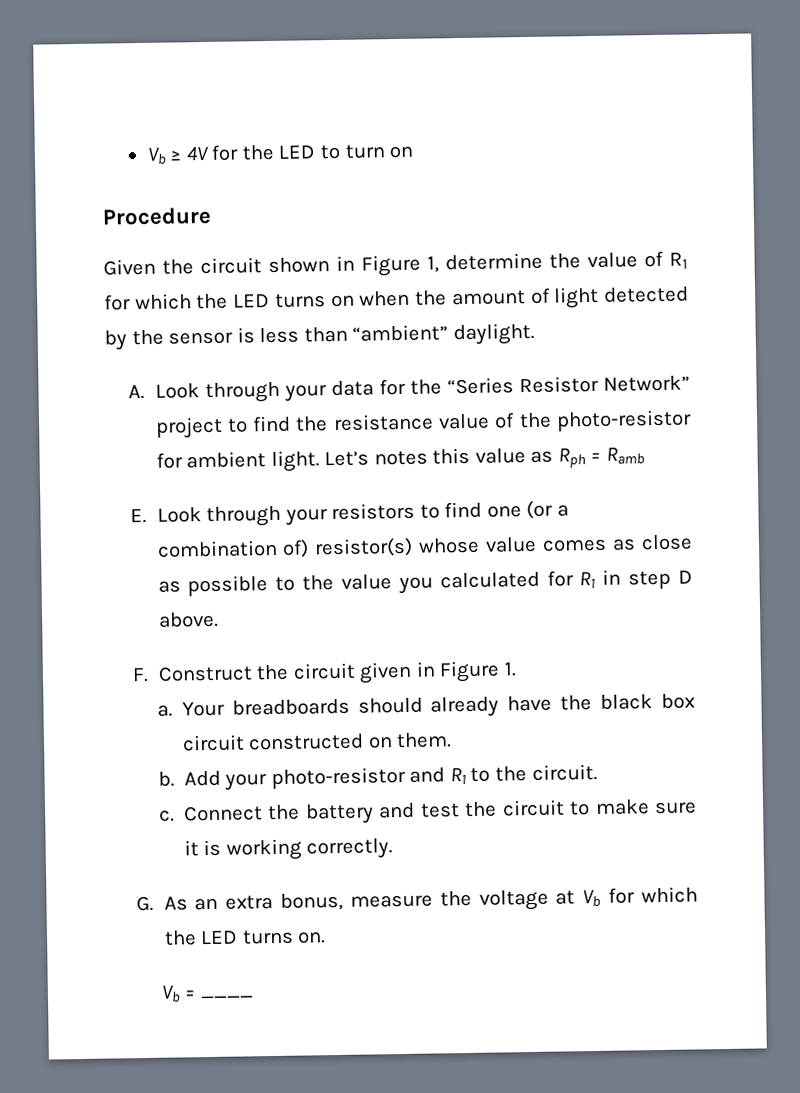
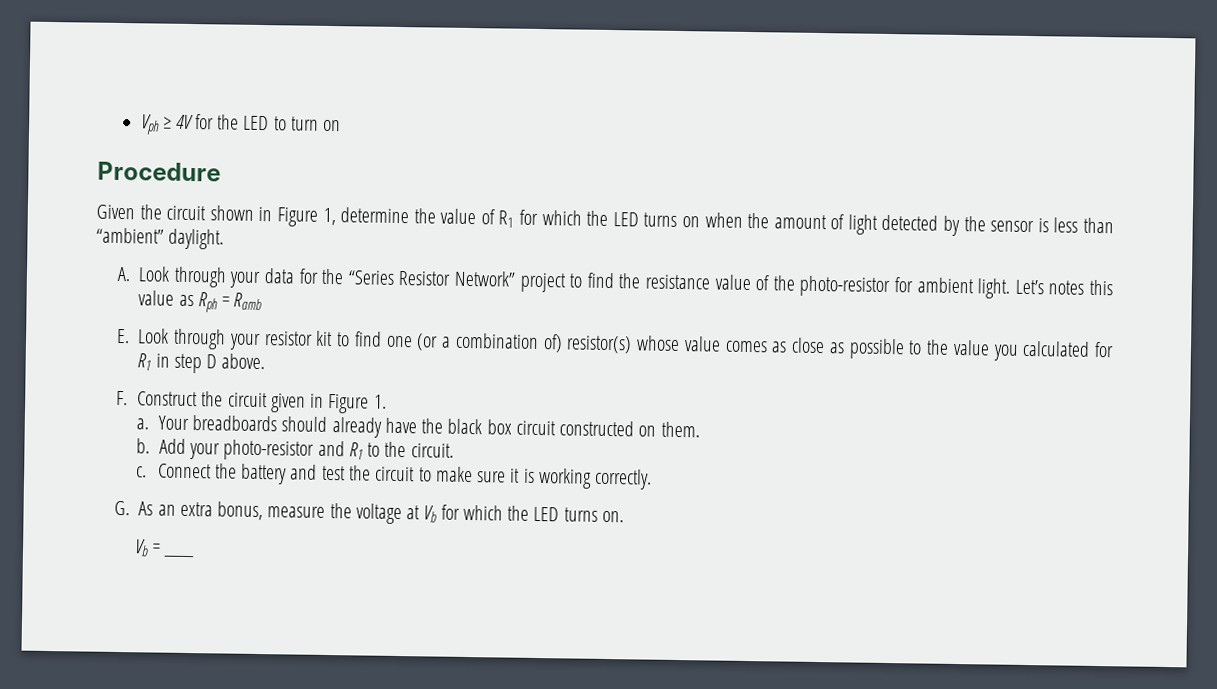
[146,147,167,165] Vb -> [140,114,161,135] Vph
[331,502,416,521] resistors -> [263,330,334,347] resistor kit

